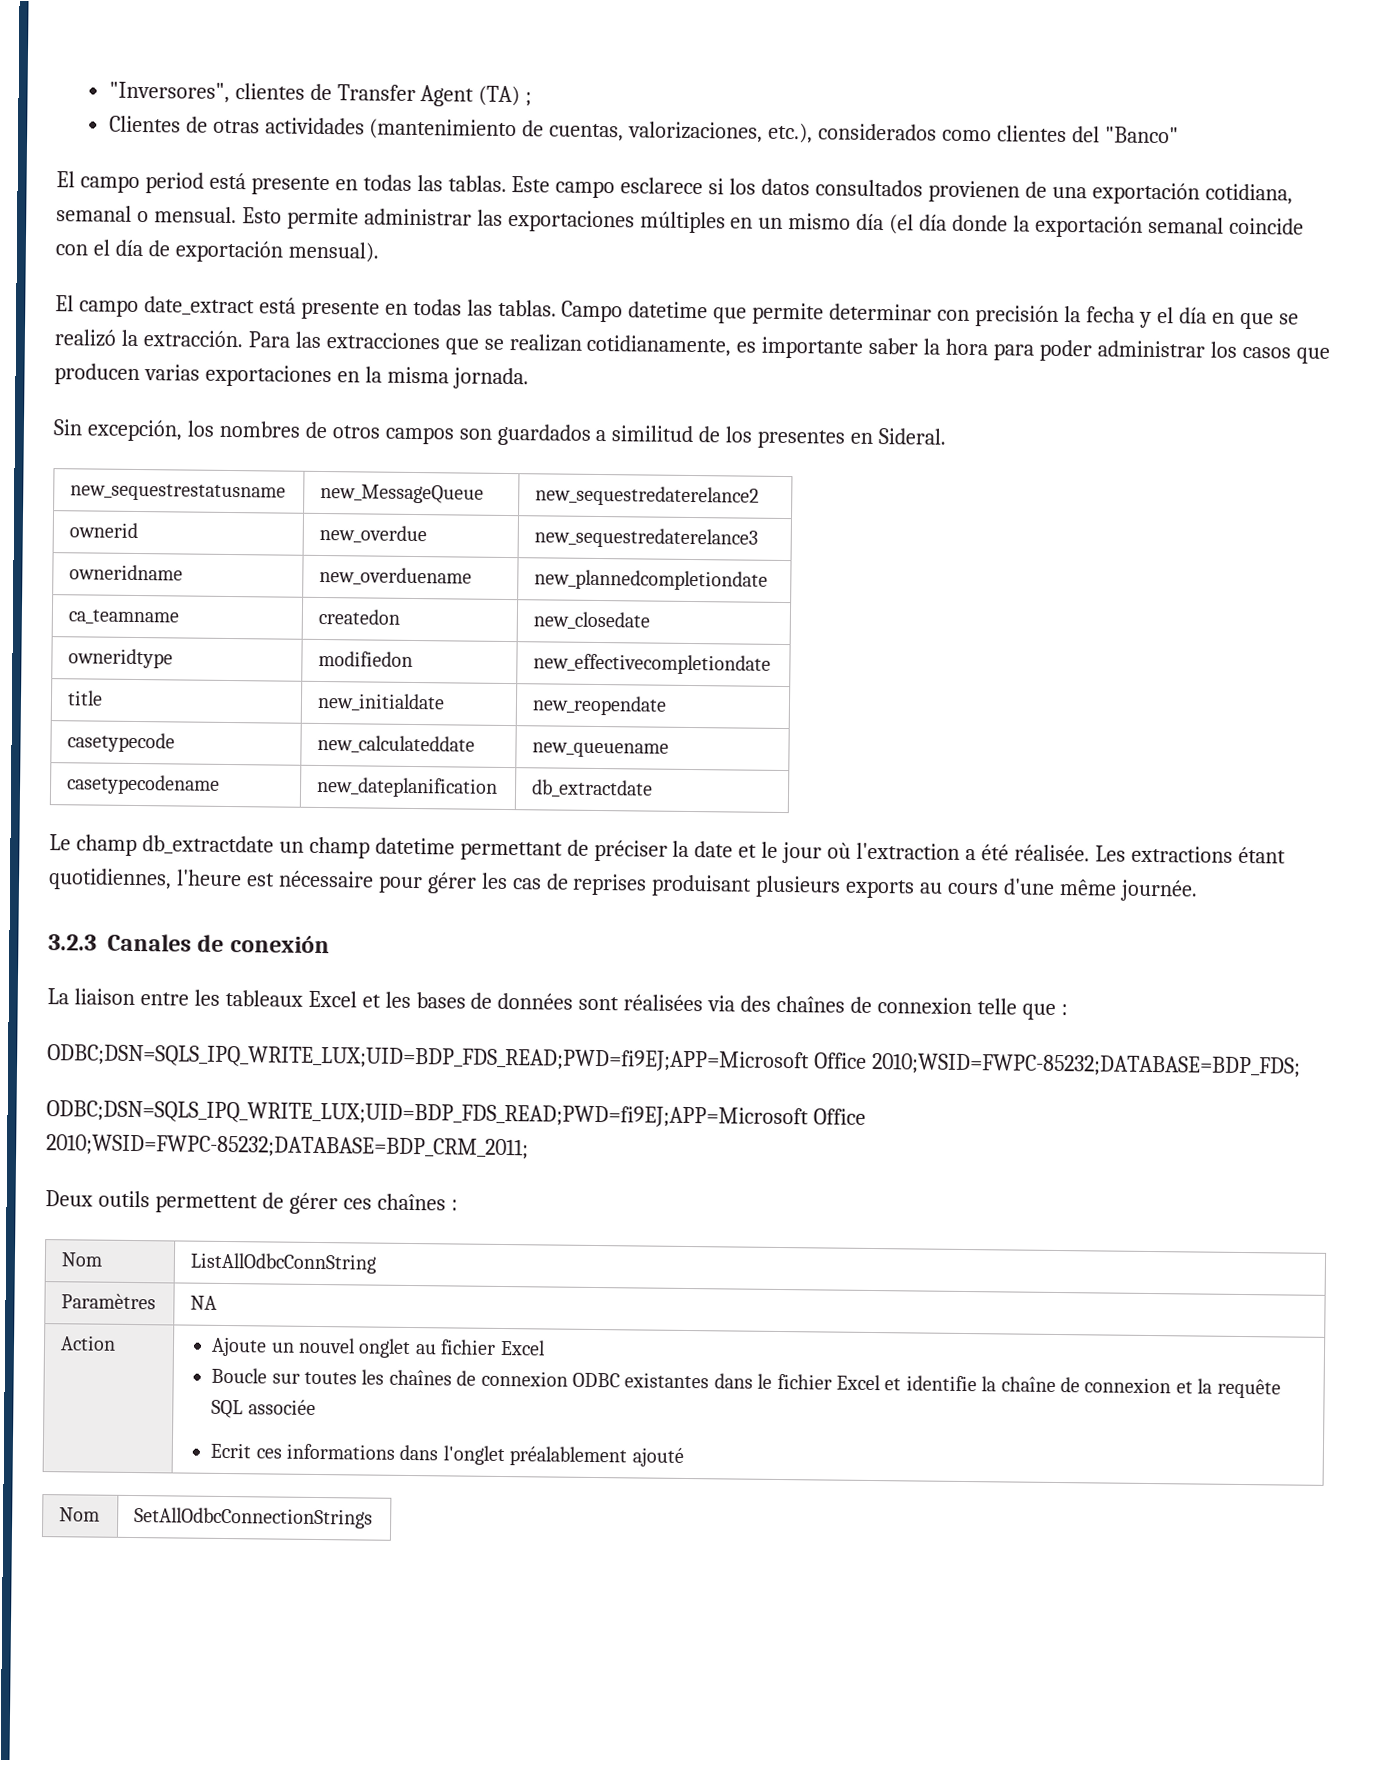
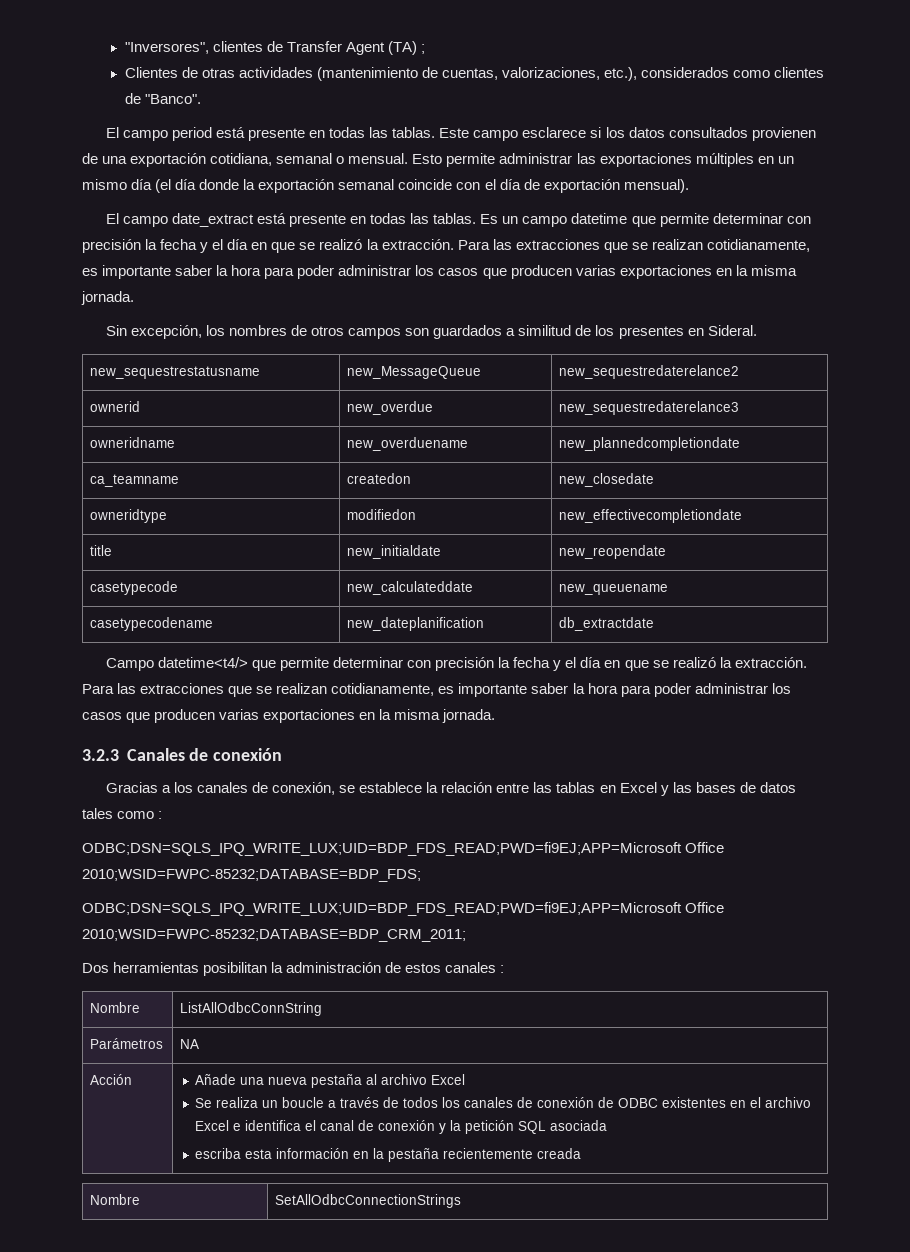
[1071,126,1179,144] del "Banco" -> [124,93,201,104] de "Banco".
[561,300,624,323] Campo -> [480,214,568,227] Es un campo
[49,834,1286,864] [48,868,1198,902] [48,933,330,954] [47,988,1056,1020] Le champ db_extractdate un champ datetime permettant de préciser la date et le jour où l'extraction a été réalisée. Les extractions étant quotidiennes, l'heure est nécessaire pour gérer les cas de reprises produisant plusieurs exports au cours d'une même journée. // 3.2.3 Canales de conexión // La liaison entre les tableaux Excel et les bases de données sont réalisées via des chaînes de connexion telle que -> [105,657,807,671] [82,683,791,697] [82,709,496,723] [82,748,283,761] [105,782,796,796] [82,808,155,819] Campo datetime<t4/> que permite determinar con precisión la fecha y el día en que se realizó la extracción. Para las extracciones que se realizan cotidianamente, es importante saber la hora para poder administrar los casos que producen varias exportaciones en la misma jornada. // 3.2.3 Canales de conexión // Gracias a los canales de conexión, se establece la relación entre las tablas en Excel y las bases de datos tales como
[45,1190,458,1215] [61,1252,104,1267] Deux outils permettent de gérer ces chaînes : // Nom -> [82,962,505,976] [90,1002,141,1013] Dos herramientas posibilitan la administración de estos canales : // Nombre
[61,1293,157,1310] Paramètres -> [90,1038,164,1049] Parámetros
[60,1335,117,1351] [211,1336,546,1359] [211,1367,1281,1399] [211,1399,316,1419] [210,1442,684,1467] [59,1507,101,1522] Action | Ajoute un nouvel onglet au fichier Excel // Boucle sur toutes les chaînes de connexion ODBC existantes dans le fichier Excel et identifie la chaîne de connexion et la requête SQL associée // Ecrit ces informations dans l'onglet préalablement ajouté // Nom -> [90,1074,133,1085] [195,1074,466,1088] [195,1097,812,1108] [195,1120,608,1134] [195,1148,582,1162] [90,1194,141,1205] Acción | Añade una nueva pestaña al archivo Excel // Se realiza un boucle a través de todos los canales de conexión de ODBC existentes en el archivo Excel e identifica el canal de conexión y la petición SQL asociada // escriba esta información en la pestaña recientemente creada // Nombre

